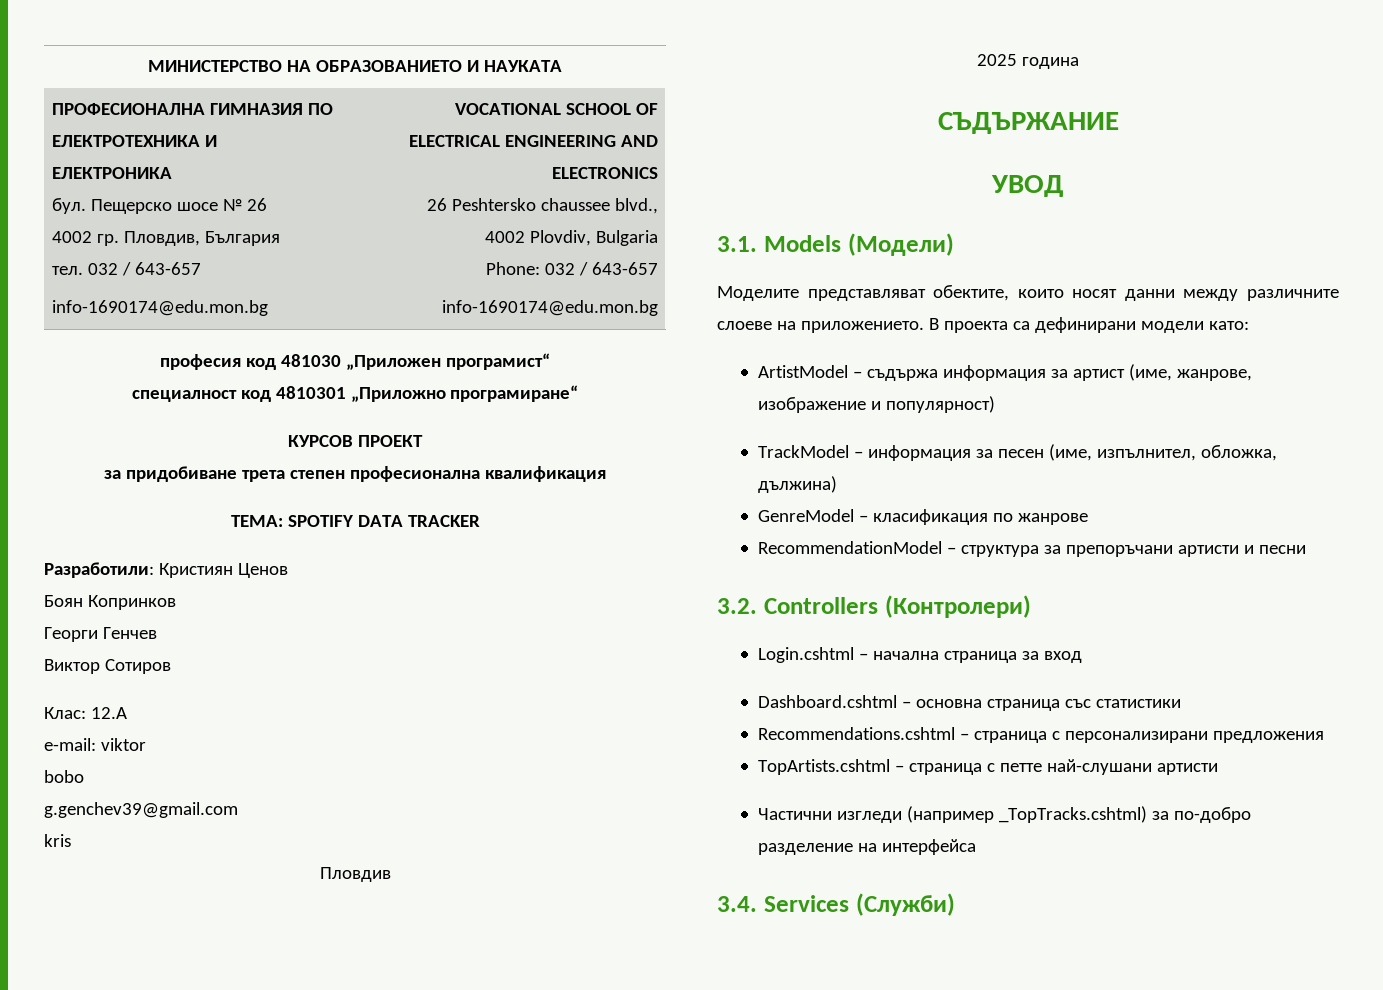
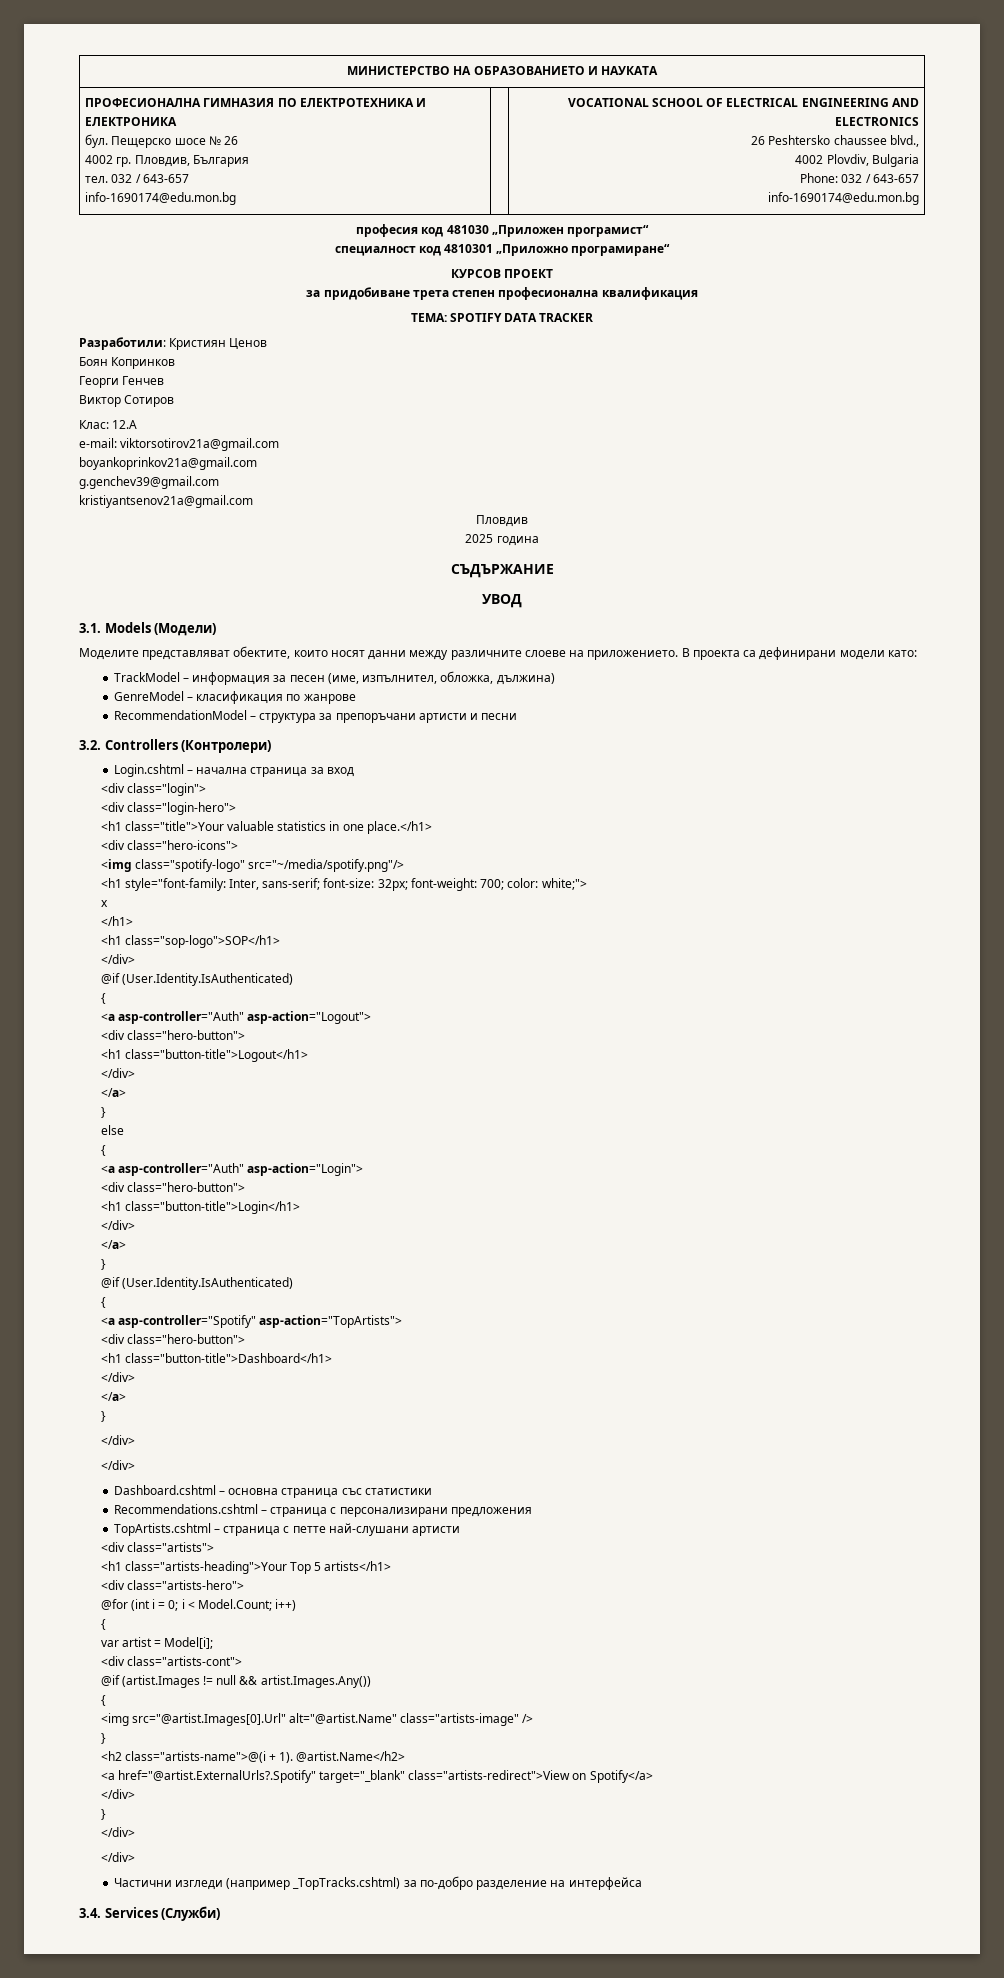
[100,738,146,751] [44,770,84,783] viktor // bobo -> [120,438,280,451] [79,457,257,470] viktorsotirov21a@gmail.com // boyankoprinkov21a@gmail.com
[44,834,71,847] kris -> [79,495,253,508] kristiyantsenov21a@gmail.com
[757,364,1252,381] [757,396,995,413] // ArtistModel – съдържа информация за артист (име, жанрове, изображение и популярност) -> (917, 653) none
(1082, 657) none -> [100,783,206,796] [100,802,236,815] [100,821,432,834] [100,840,238,850] [100,859,405,872] [100,878,587,891] [100,900,108,907] [100,916,133,926] [100,935,280,948] [100,954,135,964] [100,973,293,986] [100,993,106,1004] [100,1011,372,1024] [100,1030,245,1040] [100,1049,308,1062] [100,1068,135,1078] [100,1088,126,1097] [100,1107,106,1118] [100,1125,124,1135] [100,1145,106,1156] [100,1163,364,1176] [100,1182,245,1192] [100,1201,300,1214] [100,1220,135,1230] [100,1240,126,1249] [100,1259,106,1270] [100,1277,293,1290] [100,1297,106,1308] [100,1315,403,1328] [100,1334,245,1344] [100,1353,332,1363] [100,1372,135,1382] [100,1392,126,1401] [100,1411,106,1422] [100,1435,135,1445] [100,1460,135,1470] // <div class="login"> // <div class="login-hero"> // <h1 class="title">Your valuable statistics in one place.</h1> // <div class="hero-icons"> // <img class="spotify-logo" src="~/media/spotify.png"/> // <h1 style="font-family: Inter, sans-serif; font-size: 32px; font-weight: 700; color: white;"> // x // </h1> // <h1 class="sop-logo">SOP</h1> // </div> // @if (User.Identity.IsAuthenticated) // { // <a asp-controller="Auth" asp-action="Logout"> // <div class="hero-button"> // <h1 class="button-title">Logout</h1> // </div> // </a> // } // else // { // <a asp-controller="Auth" asp-action="Login"> // <div class="hero-button"> // <h1 class="button-title">Login</h1> // </div> // </a> // } // @if (User.Identity.IsAuthenticated) // { // <a asp-controller="Spotify" asp-action="TopArtists"> // <div class="hero-button"> // <h1 class="button-title">Dashboard</h1> // </div> // </a> // } // </div> // </div>
(1218, 769) none -> [100,1542,214,1552] [100,1561,392,1574] [100,1580,244,1590] [100,1599,297,1611] [100,1619,106,1630] [100,1637,214,1649] [100,1656,242,1666] [100,1675,371,1688] [100,1695,106,1706] [100,1713,534,1726] [100,1733,106,1744] [100,1751,406,1763] [100,1770,653,1783] [100,1789,135,1799] [100,1809,106,1820] [100,1827,135,1837] [100,1852,135,1862] // <div class="artists"> // <h1 class="artists-heading">Your Top 5 artists</h1> // <div class="artists-hero"> // @for (int i = 0; i < Model.Count; i++) // { // var artist = Model[i]; // <div class="artists-cont"> // @if (artist.Images != null && artist.Images.Any()) // { // <img src="@artist.Images[0].Url" alt="@artist.Name" class="artists-image" /> // } // <h2 class="artists-name">@(i + 1). @artist.Name</h2> // <a href="@artist.ExternalUrls?.Spotify" target="_blank" class="artists-redirect">View on Spotify</a> // </div> // } // </div> // </div>

